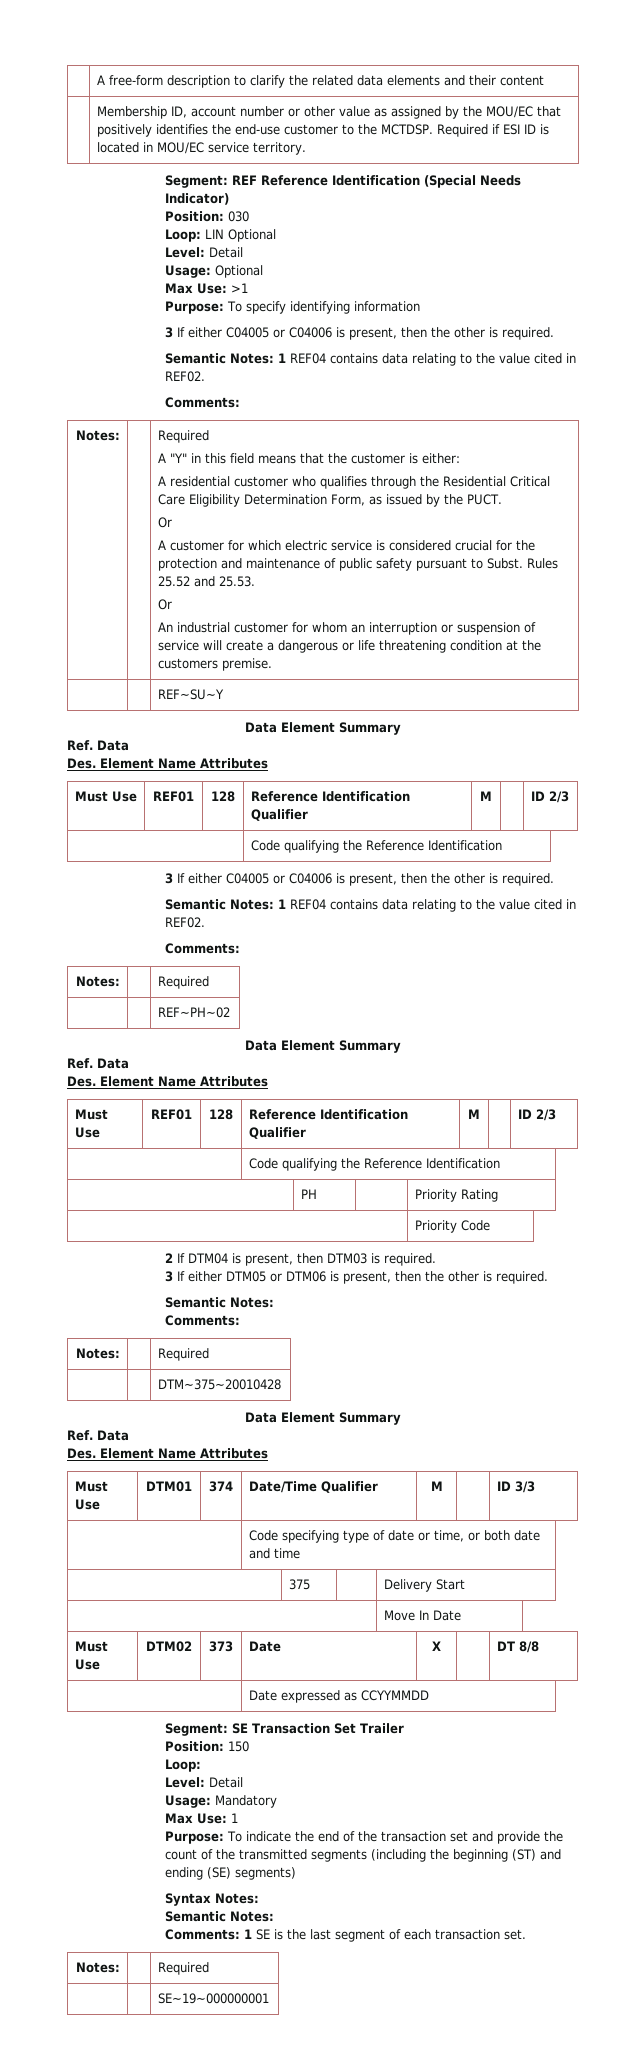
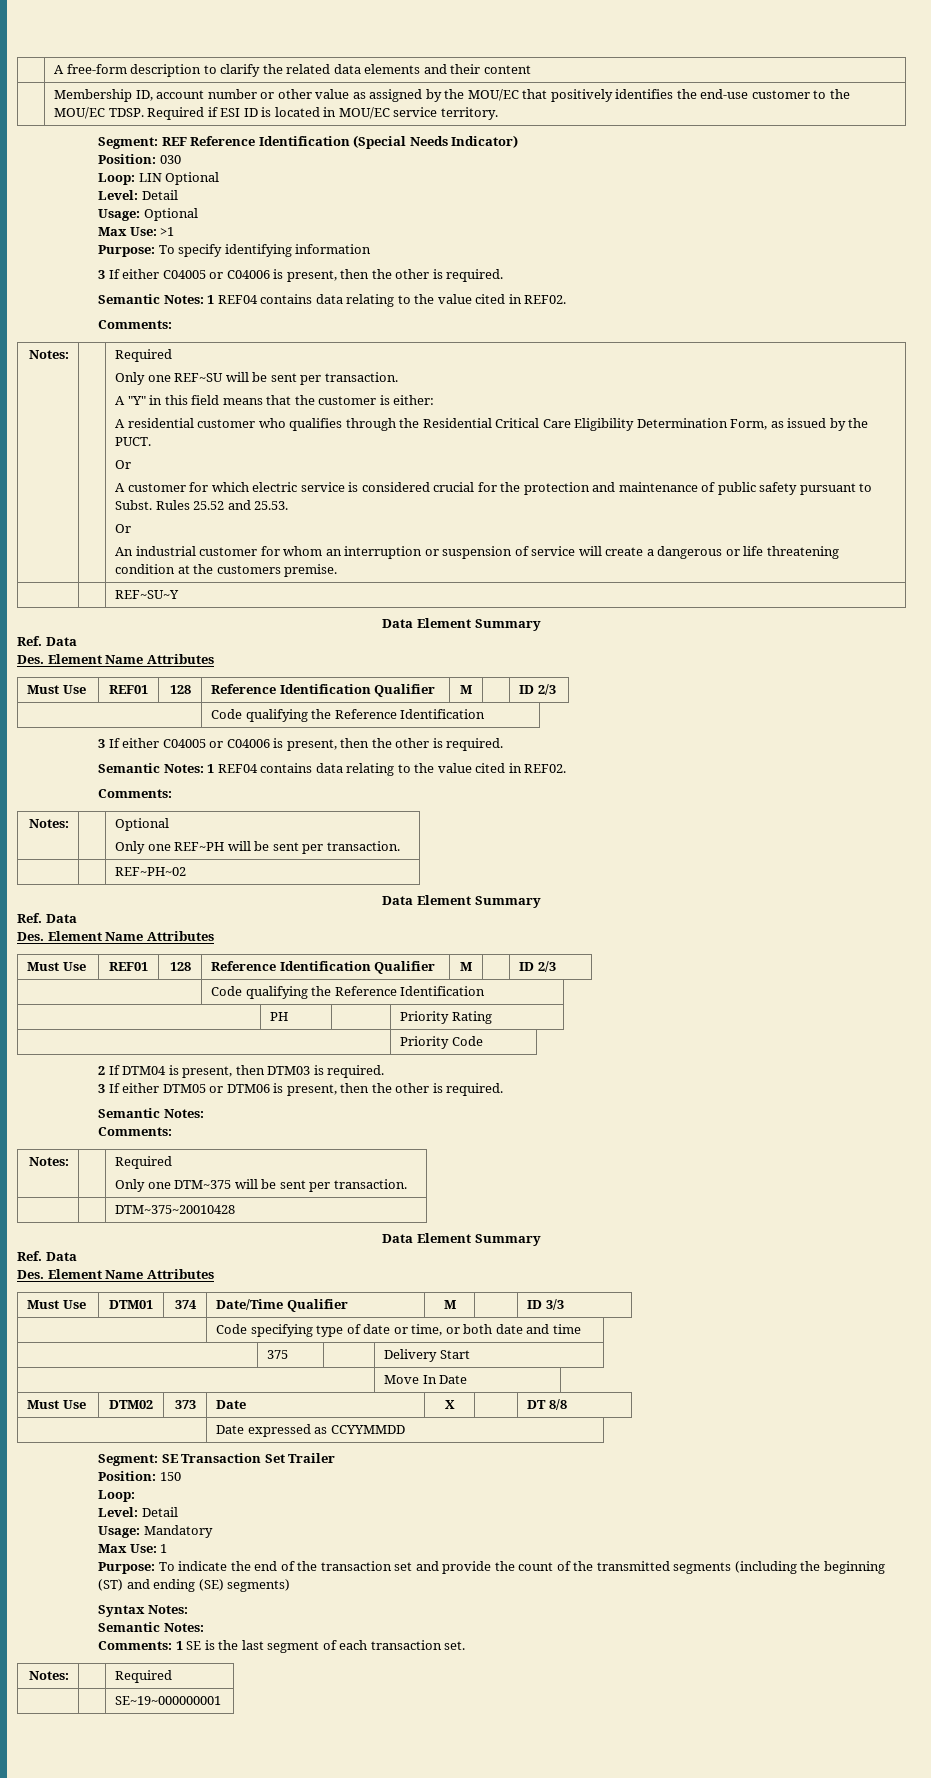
[380,124,433,135] MCTDSP. -> [54,107,144,119] MOU/EC TDSP.
(209, 436) none -> [115,372,398,385] // Only one REF~SU will be sent per transaction.
[157,976,209,989] Required -> [115,818,170,831] [115,841,400,854] Optional // Only one REF~PH will be sent per transaction.
(209, 1354) none -> [115,1179,407,1192] // Only one DTM~375 will be sent per transaction.

